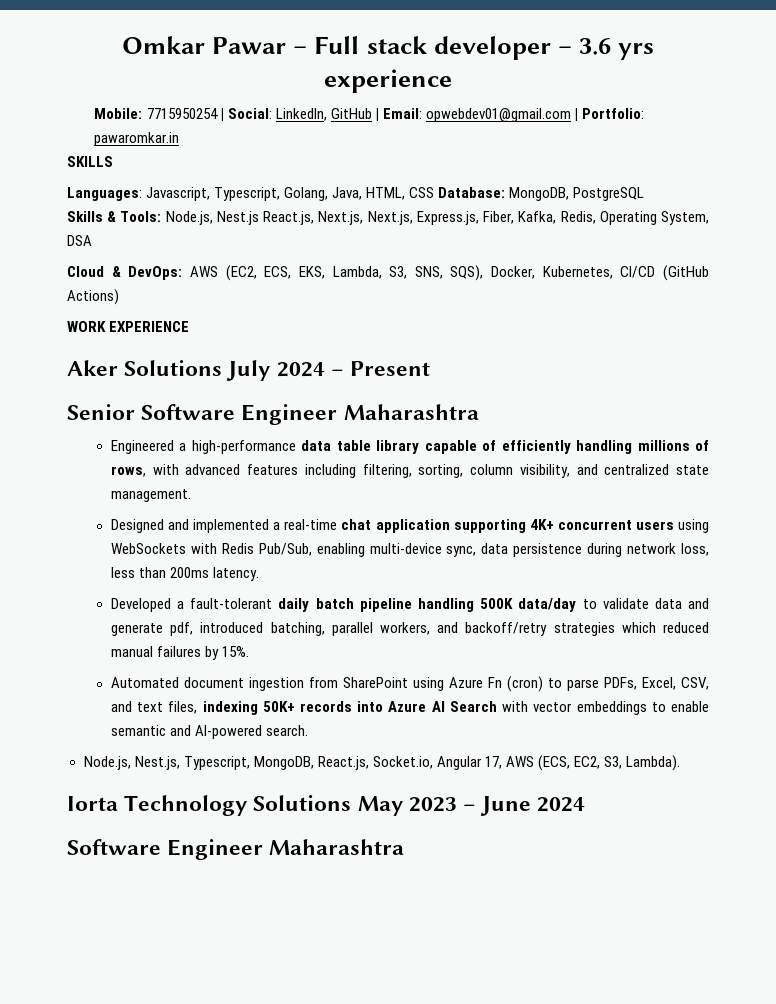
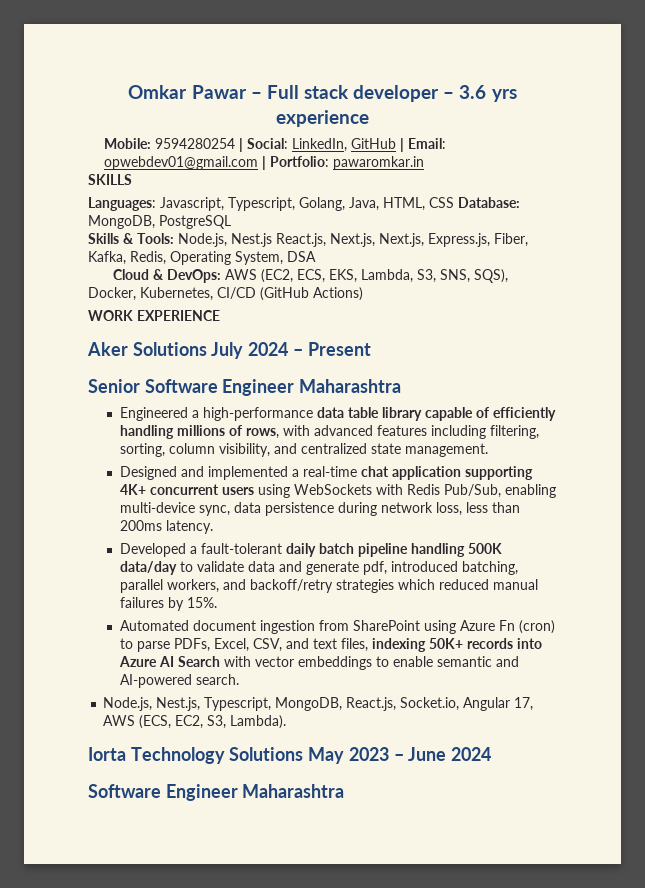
[146,108,218,119] 7715950254 -> [155,138,236,149] 9594280254

